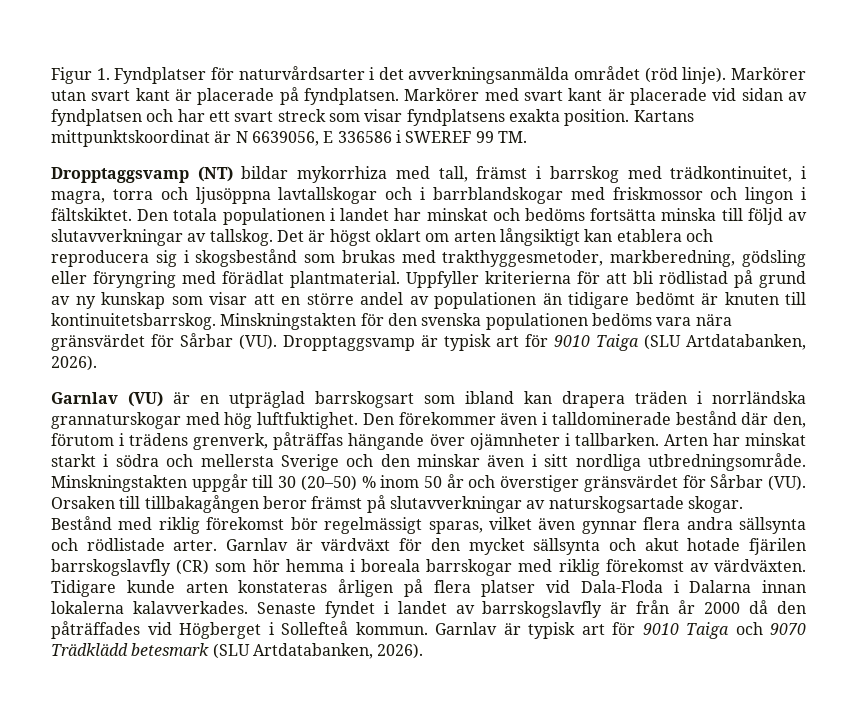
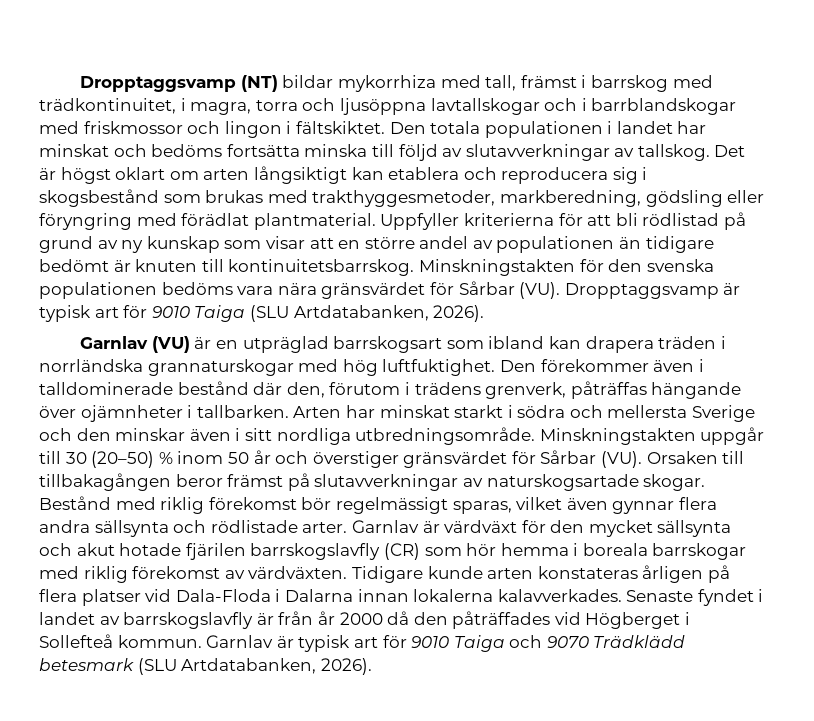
[51,66,806,84] [51,87,808,105] [51,109,694,126] [51,130,527,147] Figur 1. Fyndplatser för naturvårdsarter i det avverkningsanmälda området (röd linje). Markörer utan svart kant är placerade på fyndplatsen. Markörer med svart kant är placerade vid sidan av fyndplatsen och har ett svart streck som visar fyndplatsens exakta position. Kartans mittpunktskoordinat är N 6639056, E 336586 i SWEREF 99 TM. // -> (80, 84) none

